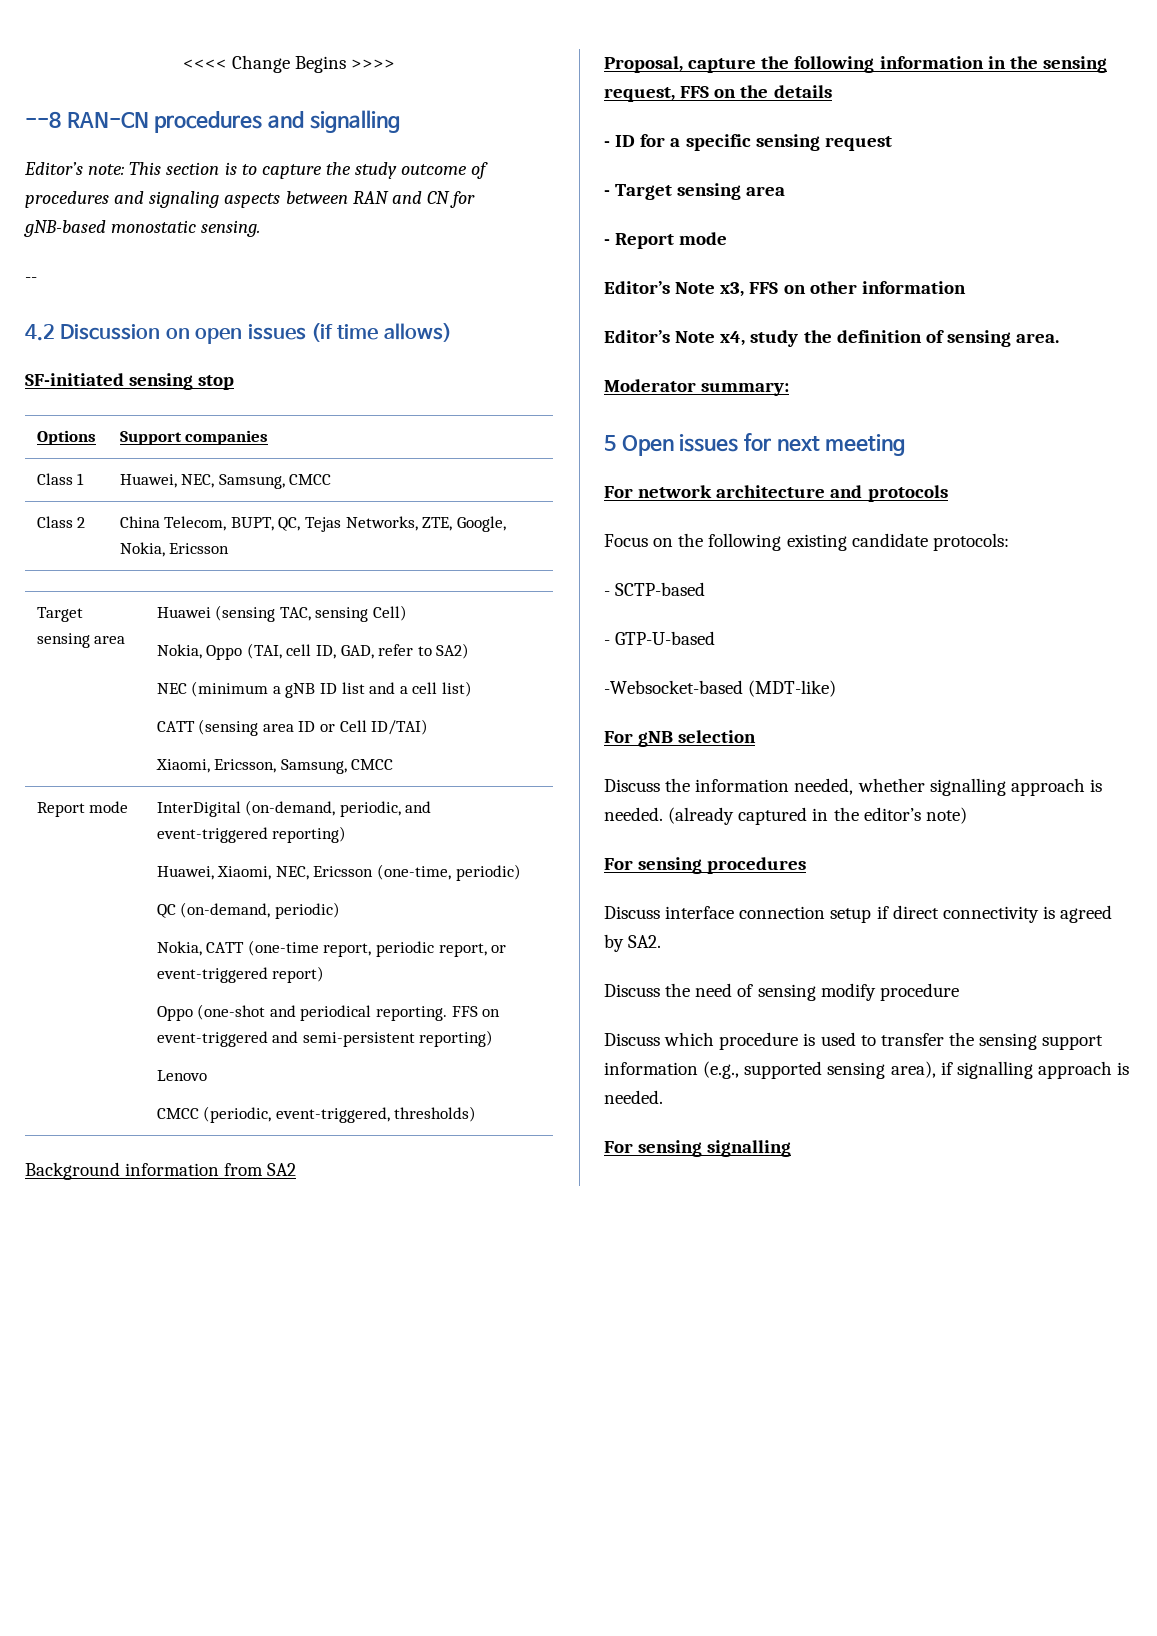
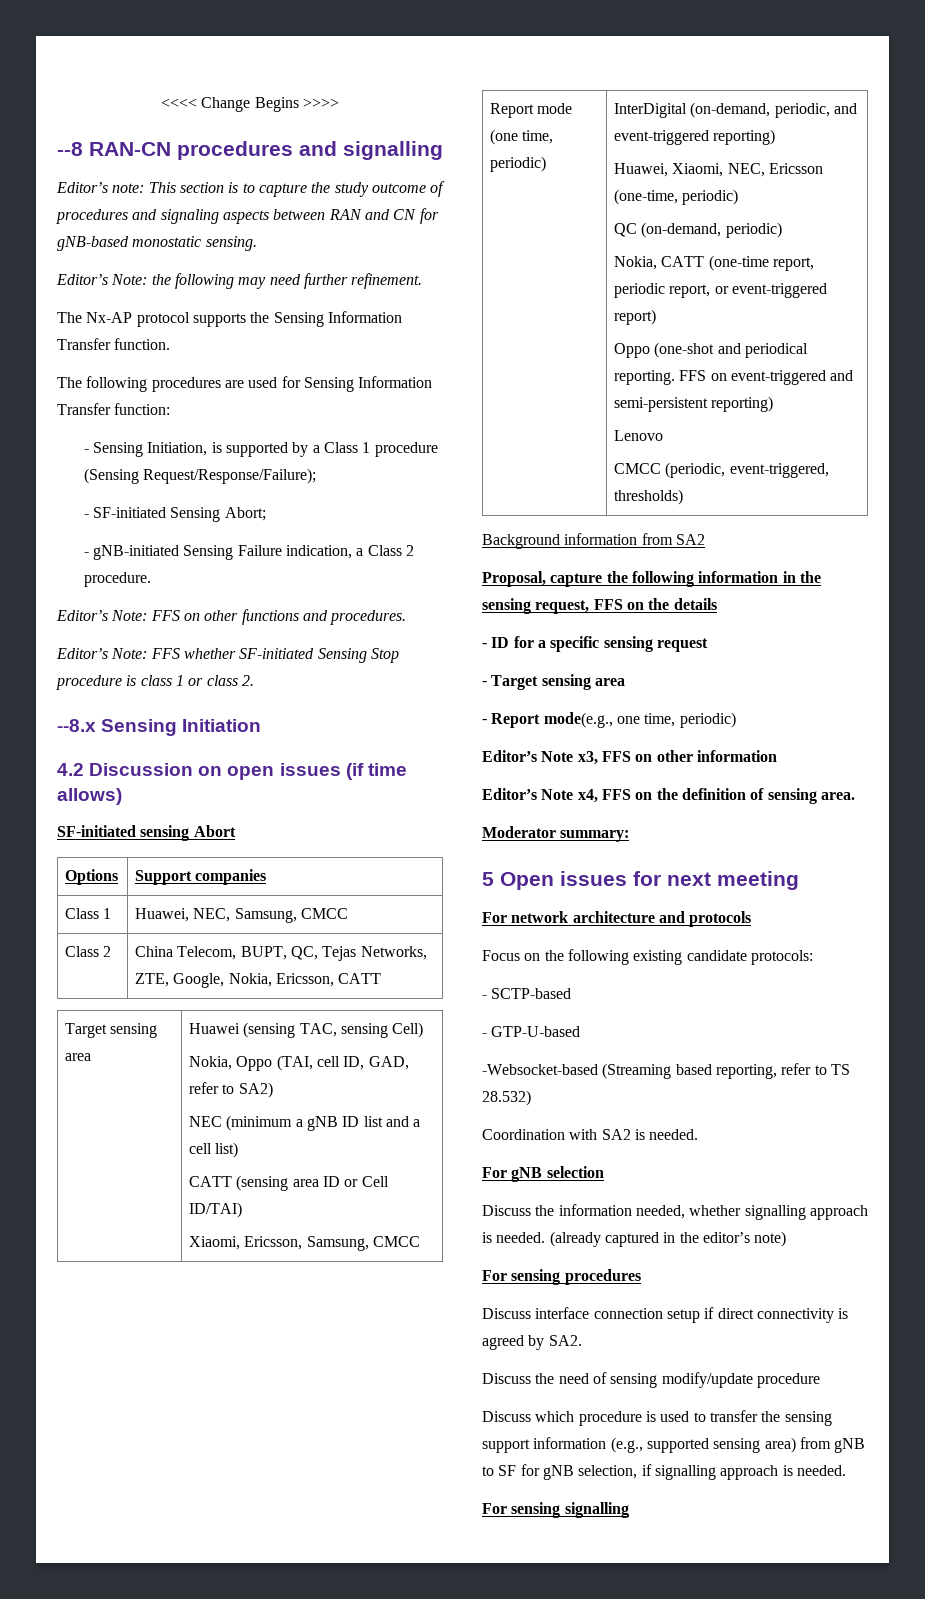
[25,277,37,282] -- -> [56,273,423,289] [57,311,402,327] [57,338,171,350] [57,376,433,392] [57,403,171,415] [83,442,438,457] [83,468,317,484] [83,507,266,522] [83,545,415,560] [83,572,151,587] [56,609,407,625] [56,648,399,663] [56,675,254,690] [57,719,262,736] Editor’s Note: the following may need further refinement. // The Nx-AP protocol supports the Sensing Information Transfer function. // The following procedures are used for Sensing Information Transfer function: // - Sensing Initiation, is supported by a Class 1 procedure (Sensing Request/Response/Failure); // - SF-initiated Sensing Abort; // - gNB-initiated Sensing Failure indication, a Class 2 procedure. // Editor’s Note: FFS on other functions and procedures. // Editor’s Note: FFS whether SF-initiated Sensing Stop procedure is class 1 or class 2. // --8.x Sensing Initiation
[198,375,235,390] stop -> [193,825,236,837] Abort
[169,543,230,554] Ericsson -> [276,973,382,987] Ericsson, CATT
(129, 807) none -> [490,129,554,145] [490,156,547,172] (one time, periodic)
[679,232,728,245] mode -> [543,712,736,728] mode(e.g., one time, periodic)
[750,330,799,347] study -> [601,789,653,800] FFS on
[748,680,837,697] (MDT-like) -> [602,1063,850,1079] [482,1090,531,1106] [482,1129,699,1140] (Streaming based reporting, refer to TS 28.532) // Coordination with SA2 is needed.
[820,983,876,1001] modify -> [661,1372,753,1388] modify/update
[890,1061,936,1078] area), -> [764,1437,866,1453] [482,1464,638,1480] area) from gNB to SF for gNB selection,

